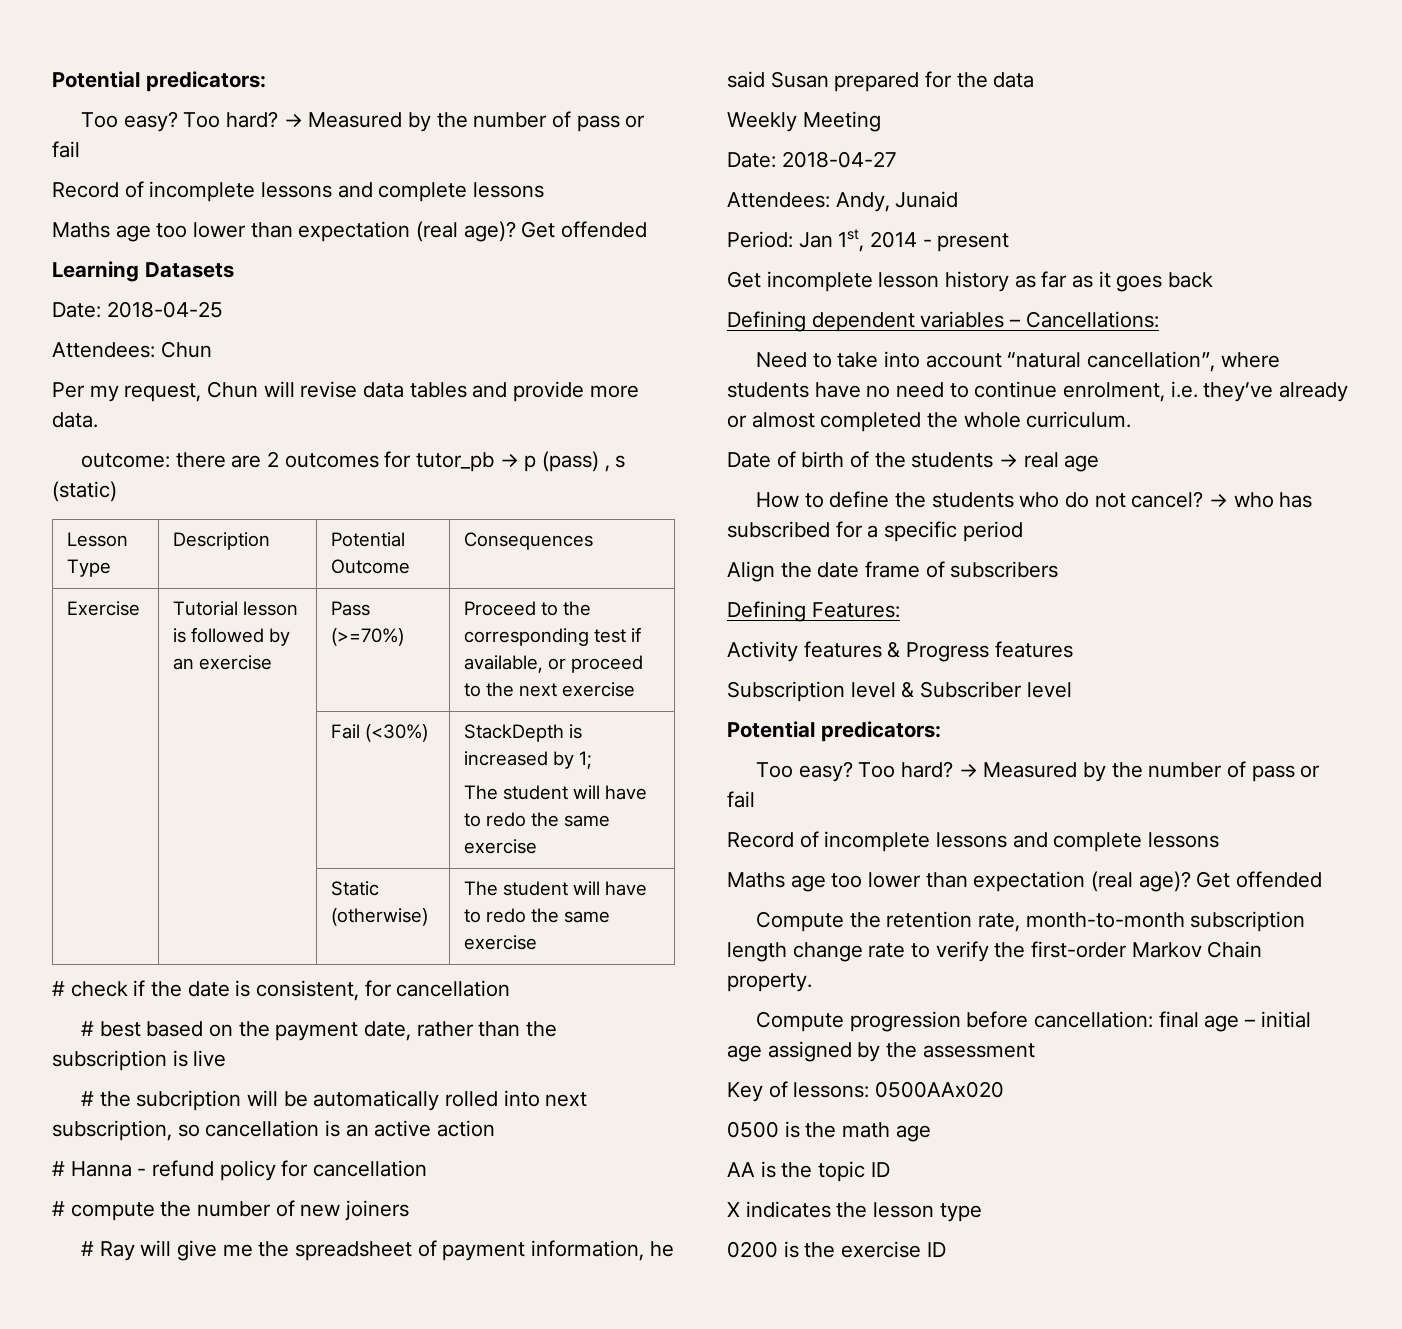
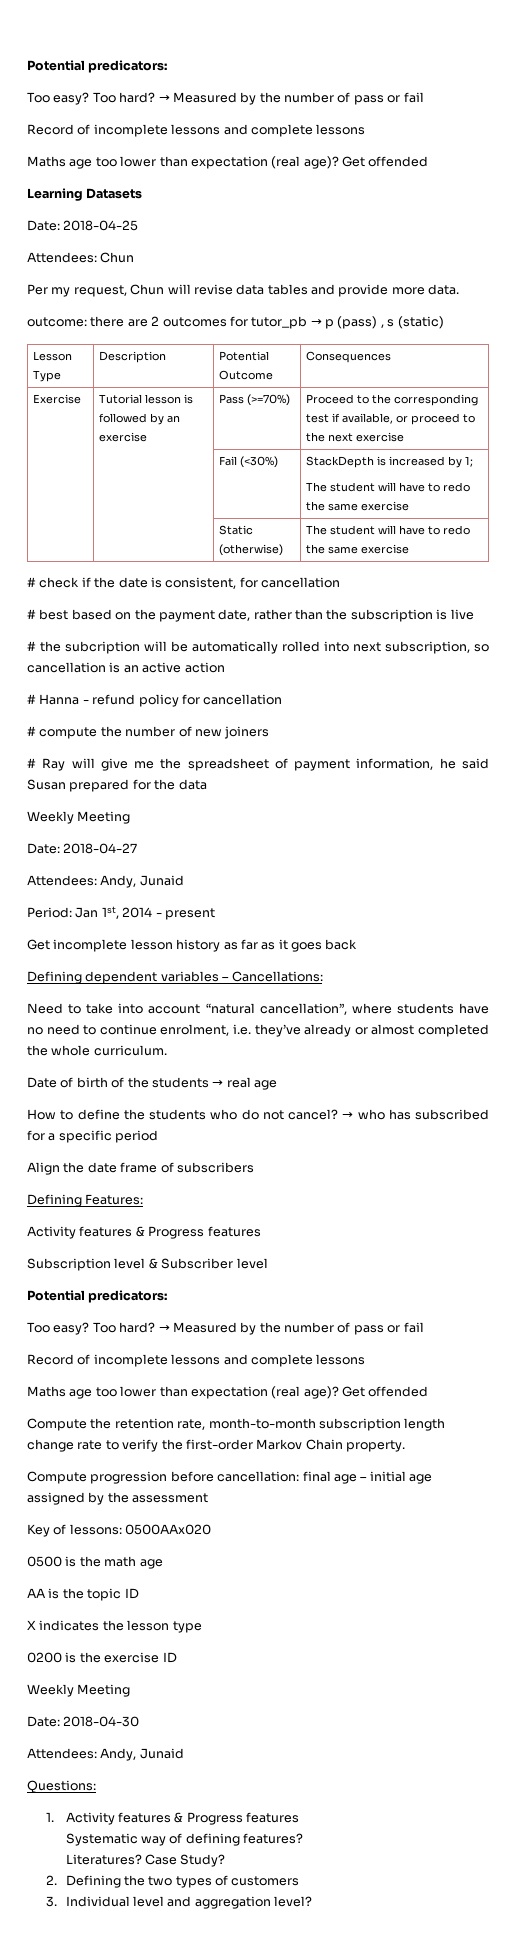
(946, 1249) none -> [27,1684,131,1697] [27,1716,140,1727] [27,1748,184,1761] [27,1780,96,1793] [46,1812,300,1825] [65,1833,304,1846] [65,1854,226,1867] [46,1875,300,1888] [46,1896,313,1909] // Weekly Meeting // Date: 2018-04-30 // Attendees: Andy, Junaid // Questions: // 1. Activity features & Progress features // Systematic way of defining features? // Literatures? Case Study? // 2. Defining the two types of customers // 3. Individual level and aggregation level?

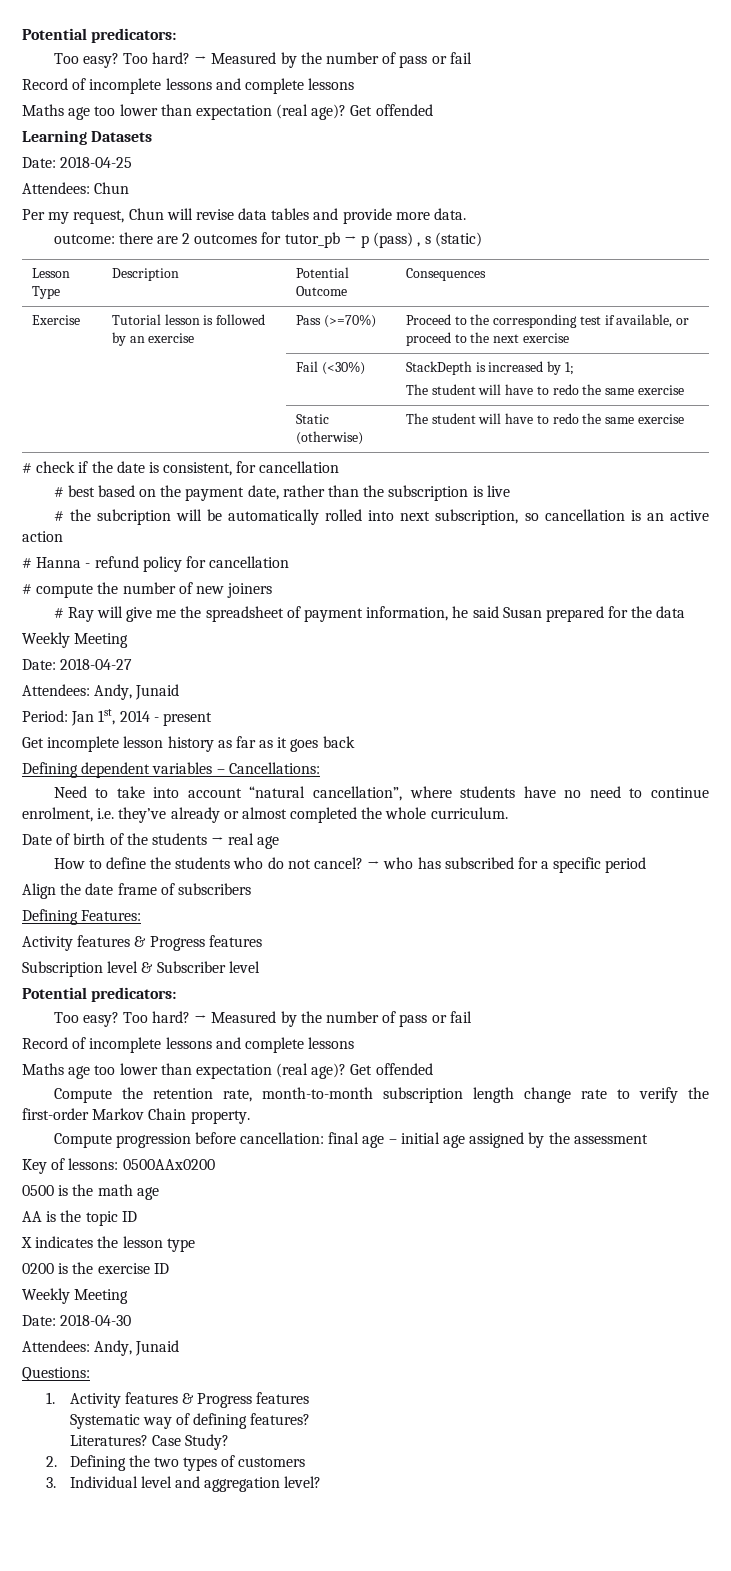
[125,1524,212,1535] 0500AAx020 -> [122,1159,215,1170] 0500AAx0200

